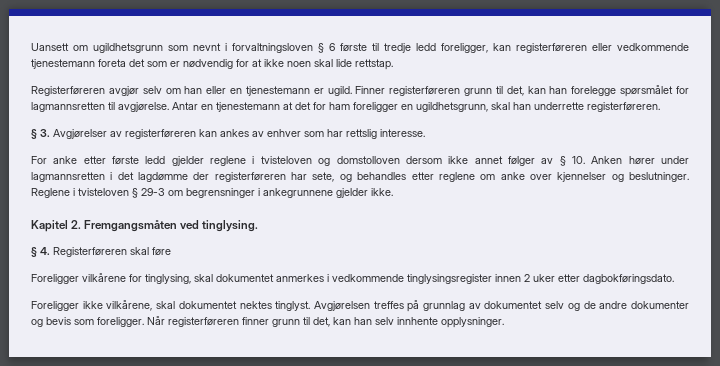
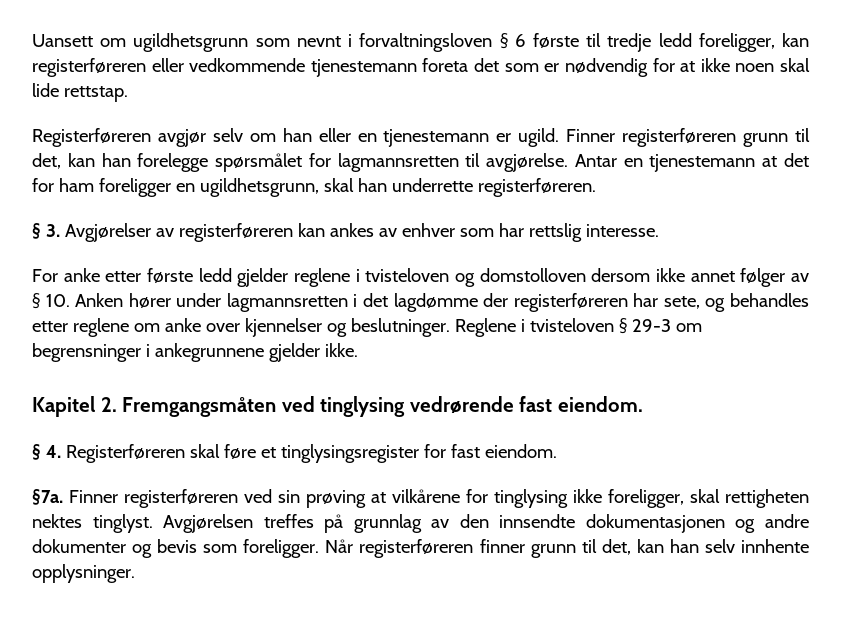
[202,220,259,232] tinglysing. -> [320,396,643,417] tinglysing vedrørende fast eiendom.
[31,273,674,284] [31,300,237,311] // Foreligger vilkårene for tinglysing, skal dokumentet anmerkes i vedkommende tinglysingsregister innen 2 uker etter dagbokføringsdato. // Foreligger ikke vilkårene, skal dokumentet -> [260,444,557,463] [32,489,809,508] et tinglysingsregister for fast eiendom. // §7a. Finner registerføreren ved sin prøving at vilkårene for tinglysing ikke foreligger, skal rettigheten
[484,301,596,311] dokumentet selv og de -> [459,514,756,533] den innsendte dokumentasjonen og

